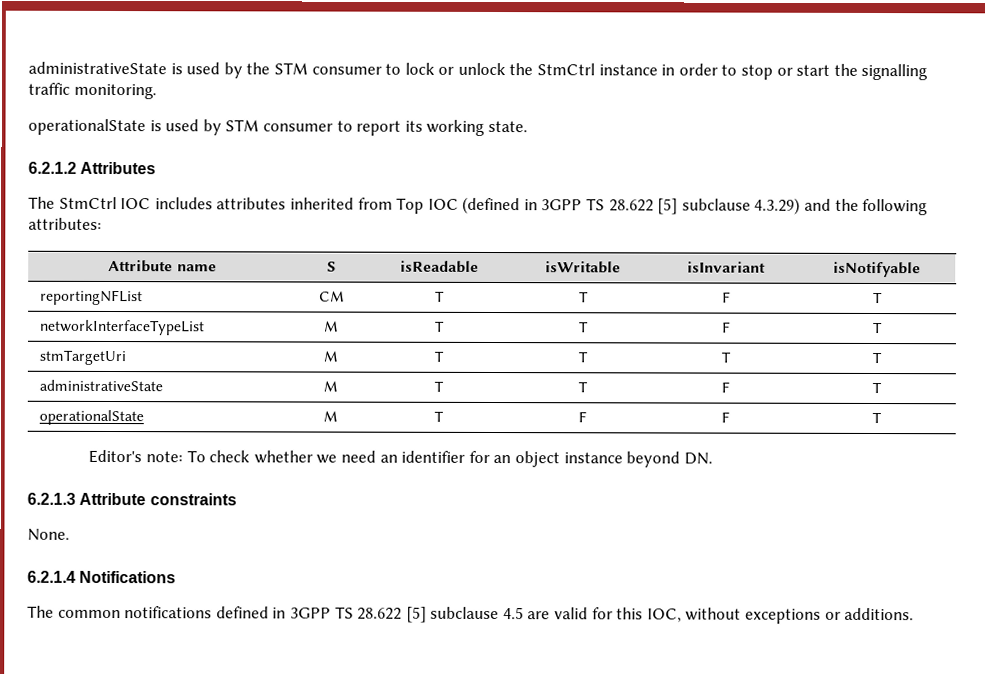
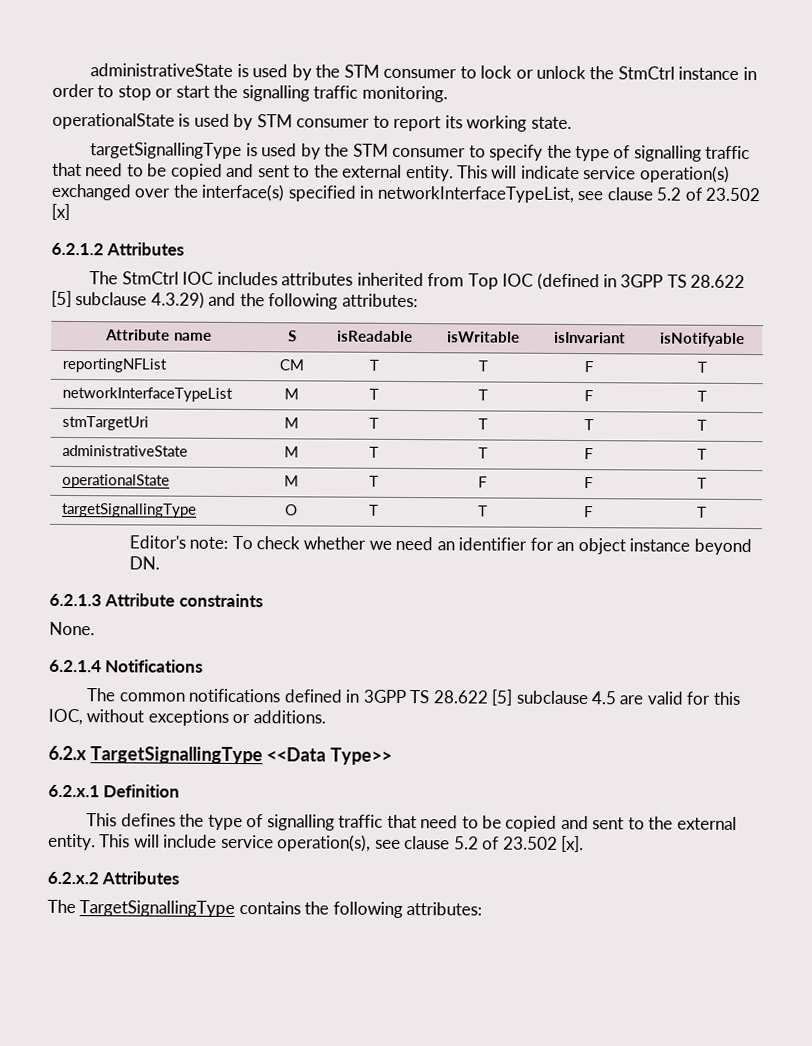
(528, 126) none -> [90,142,751,162] [52,162,730,183] [51,183,761,203] [51,203,70,220] // targetSignallingType is used by the STM consumer to specify the type of signalling traffic that need to be copied and sent to the external entity. This will indicate service operation(s) exchanged over the interface(s) specified in networkInterfaceTypeList, see clause 5.2 of 23.502 [x]
(882, 417) none -> [61,502,197,518] [285,504,298,516] [368,504,379,516] [477,505,488,517] [584,506,593,518] [696,506,707,518] // targetSignallingType | O | T | T | F | T
(915, 614) none -> [48,745,393,765] [48,784,181,798] [86,813,737,832] [48,833,585,853] [47,871,180,885] [47,899,483,918] // 6.2.x TargetSignallingType <<Data Type>> // 6.2.x.1 Definition // This defines the type of signalling traffic that need to be copied and sent to the external entity. This will include service operation(s), see clause 5.2 of 23.502 [x]. // 6.2.x.2 Attributes // The TargetSignallingType contains the following attributes:

